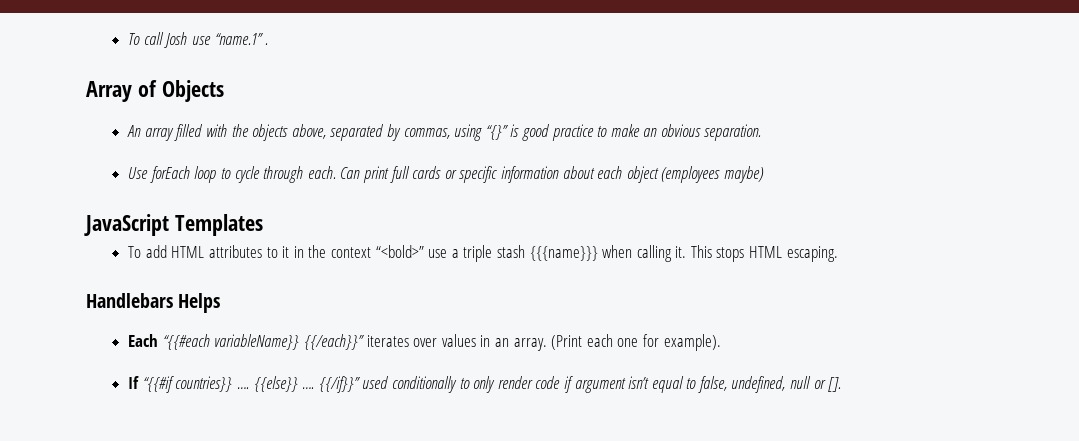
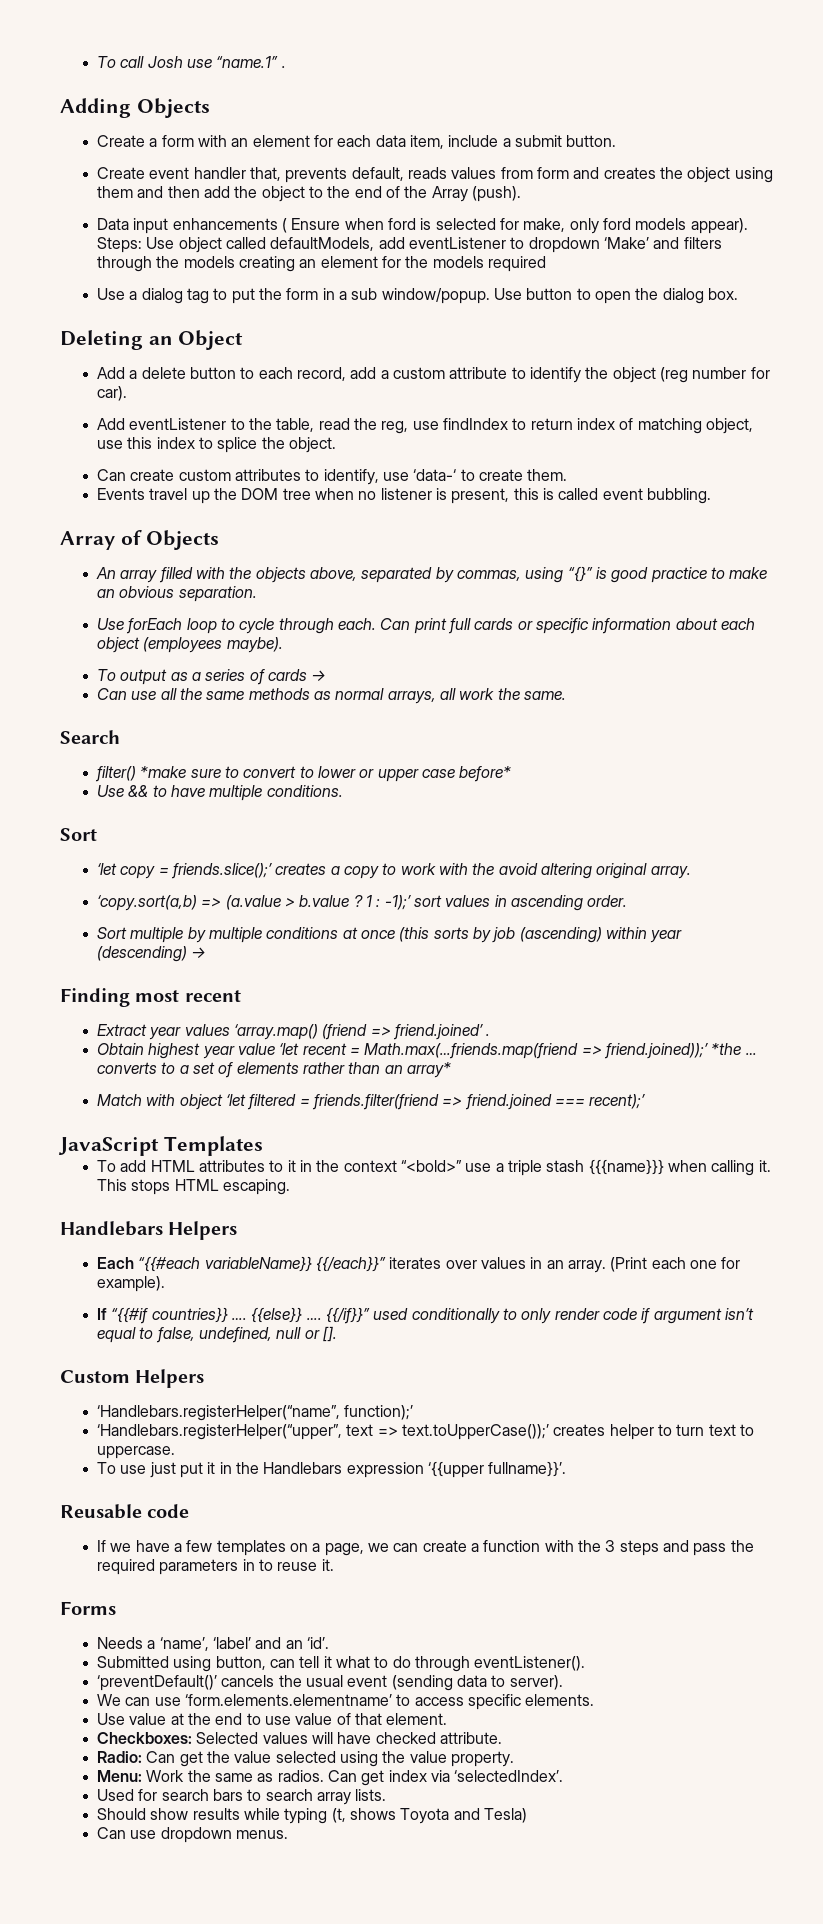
(269, 44) none -> [60,98,210,118] [97,135,617,149] [97,167,773,183] [97,186,521,202] [97,218,748,234] [97,237,722,253] [97,256,546,272] [97,288,738,304] [60,330,244,350] [97,367,770,383] [97,386,128,401] [97,418,753,434] [97,437,337,453] [97,469,568,485] [97,488,711,504] // Adding Objects // Create a form with an element for each data item, include a submit button. // Create event handler that, prevents default, reads values from form and creates the object using them and then add the object to the end of the Array (push). // Data input enhancements ( Ensure when ford is selected for make, only ford models appear). Steps: Use object called defaultModels, add eventListener to dropdown ‘Make’ and filters through the models creating an element for the models required // Use a dialog tag to put the form in a sub window/popup. Use button to open the dialog box. // Deleting an Object // Add a delete button to each record, add a custom attribute to identify the object (reg number for car). // Add eventListener to the table, read the reg, use findIndex to return index of matching object, use this index to splice the object. // Can create custom attributes to identify, use ‘data-‘ to create them. // Events travel up the DOM tree when no listener is present, this is called event bubbling.
[723,166,764,183] maybe) -> [226,637,283,653] [97,669,327,685] [97,688,566,704] [60,730,120,744] [95,766,512,782] [97,785,343,801] [60,828,97,841] [97,863,691,879] [97,895,628,911] [97,927,683,943] [97,946,207,962] [60,988,241,1007] [97,1024,491,1040] [97,1043,757,1059] [97,1062,451,1078] [97,1094,646,1110] maybe). // To output as a series of cards → // Can use all the same methods as normal arrays, all work the same. // Search // filter() *make sure to convert to lower or upper case before* // Use && to have multiple conditions. // Sort // ‘let copy = friends.slice();’ creates a copy to work with the avoid altering original array. // ‘copy.sort(a,b) => (a.value > b.value ? 1 : -1);’ sort values in ascending order. // Sort multiple by multiple conditions at once (this sorts by job (ascending) within year (descending) → // Finding most recent // Extract year values ‘array.map() (friend => friend.joined’ . // Obtain highest year value ‘let recent = Math.max(…friends.map(friend => friend.joined));’ *the … converts to a set of elements rather than an array* // Match with object ‘let filtered = friends.filter(friend => friend.joined === recent);’
[178,293,221,313] Helps -> [168,1221,238,1240] Helpers
(842, 384) none -> [60,1369,205,1388] [97,1405,414,1421] [97,1424,754,1440] [97,1446,176,1459] [97,1461,567,1478] [60,1504,190,1519] [97,1540,754,1556] [97,1559,334,1575] [60,1601,116,1615] [97,1637,330,1651] [97,1656,586,1672] [97,1675,563,1691] [97,1694,595,1710] [97,1713,448,1725] [97,1732,503,1744] [97,1751,514,1767] [97,1770,564,1786] [97,1789,387,1805] [97,1808,527,1824] [97,1827,289,1843] // Custom Helpers // ‘Handlebars.registerHelper(“name”, function);’ // ‘Handlebars.registerHelper(“upper”, text => text.toUpperCase());’ creates helper to turn text to uppercase. // To use just put it in the Handlebars expression ‘{{upper fullname}}’. // Reusable code // If we have a few templates on a page, we can create a function with the 3 steps and pass the required parameters in to reuse it. // Forms // Needs a ‘name’, ‘label’ and an ‘id’. // Submitted using button, can tell it what to do through eventListener(). // ‘preventDefault()’ cancels the usual event (sending data to server). // We can use ‘form.elements.elementname’ to access specific elements. // Use value at the end to use value of that element. // Checkboxes: Selected values will have checked attribute. // Radio: Can get the value selected using the value property. // Menu: Work the same as radios. Can get index via ‘selectedIndex’. // Used for search bars to search array lists. // Should show results while typing (t, shows Toyota and Tesla) // Can use dropdown menus.

